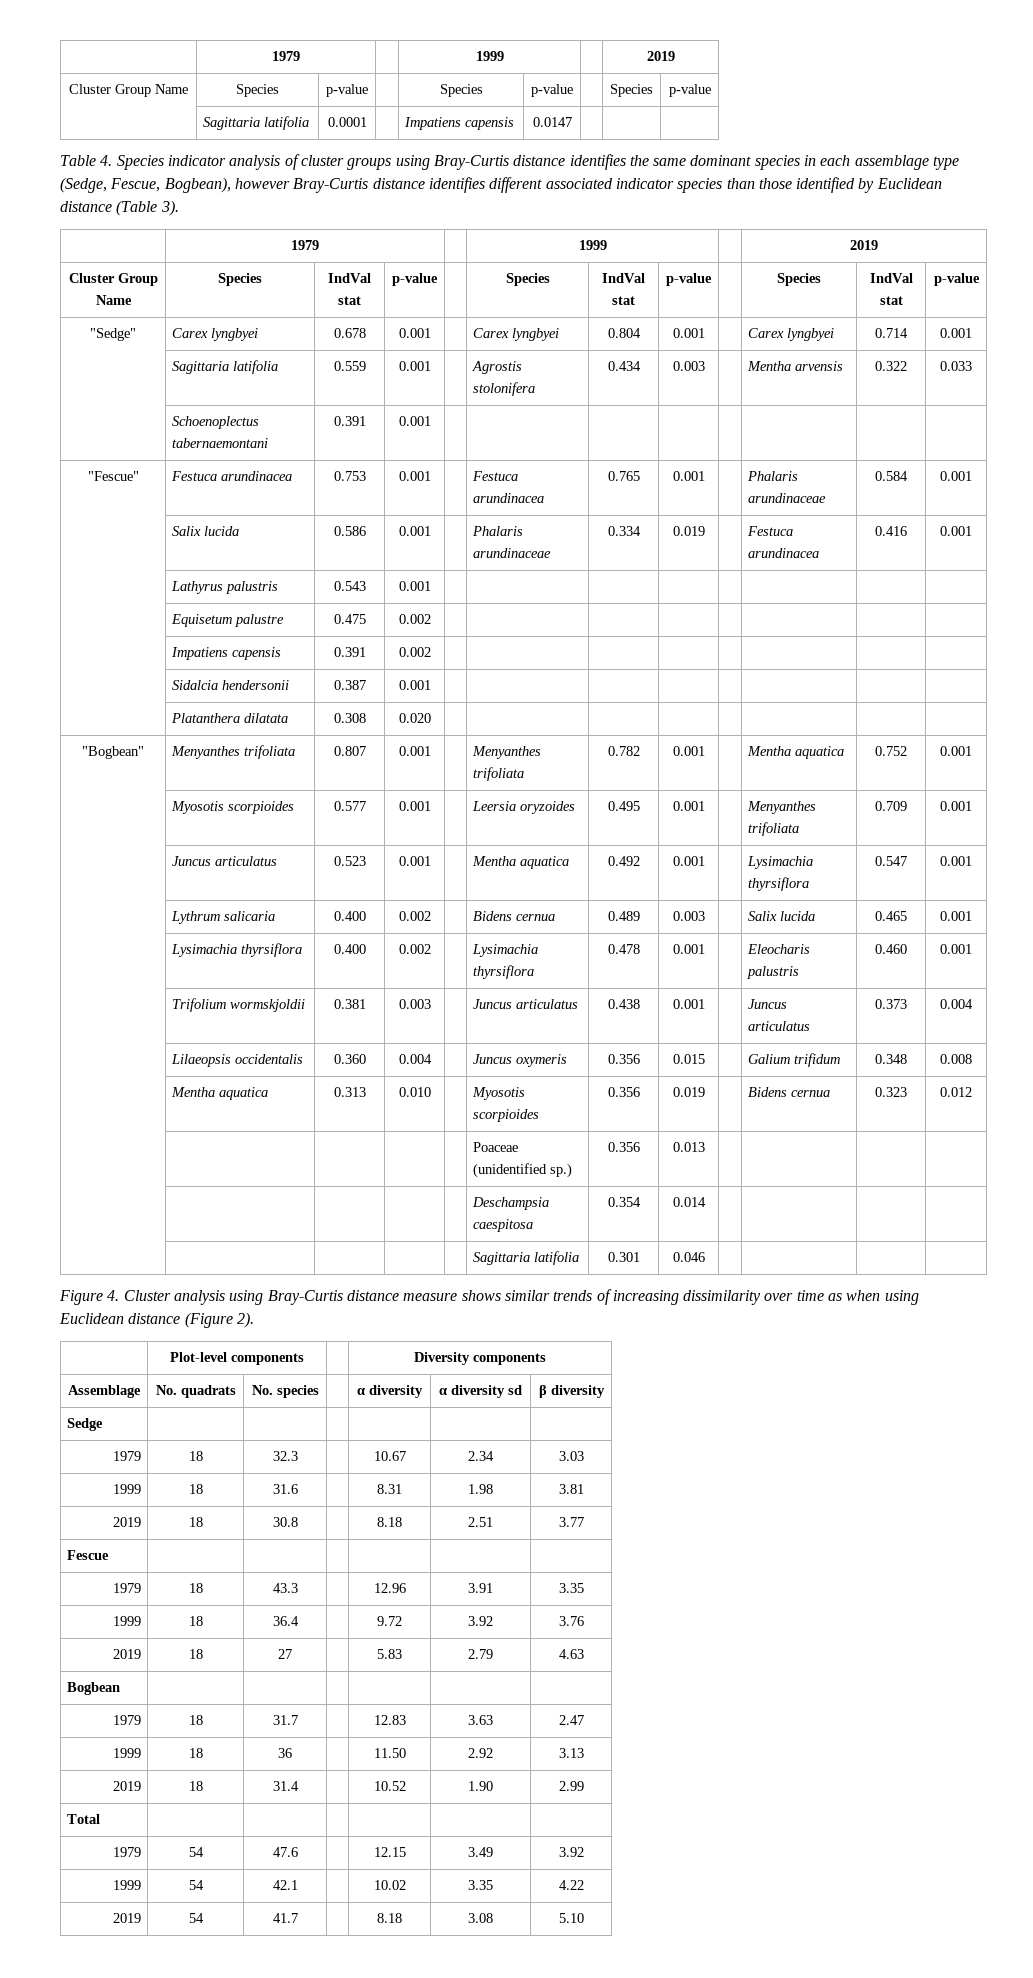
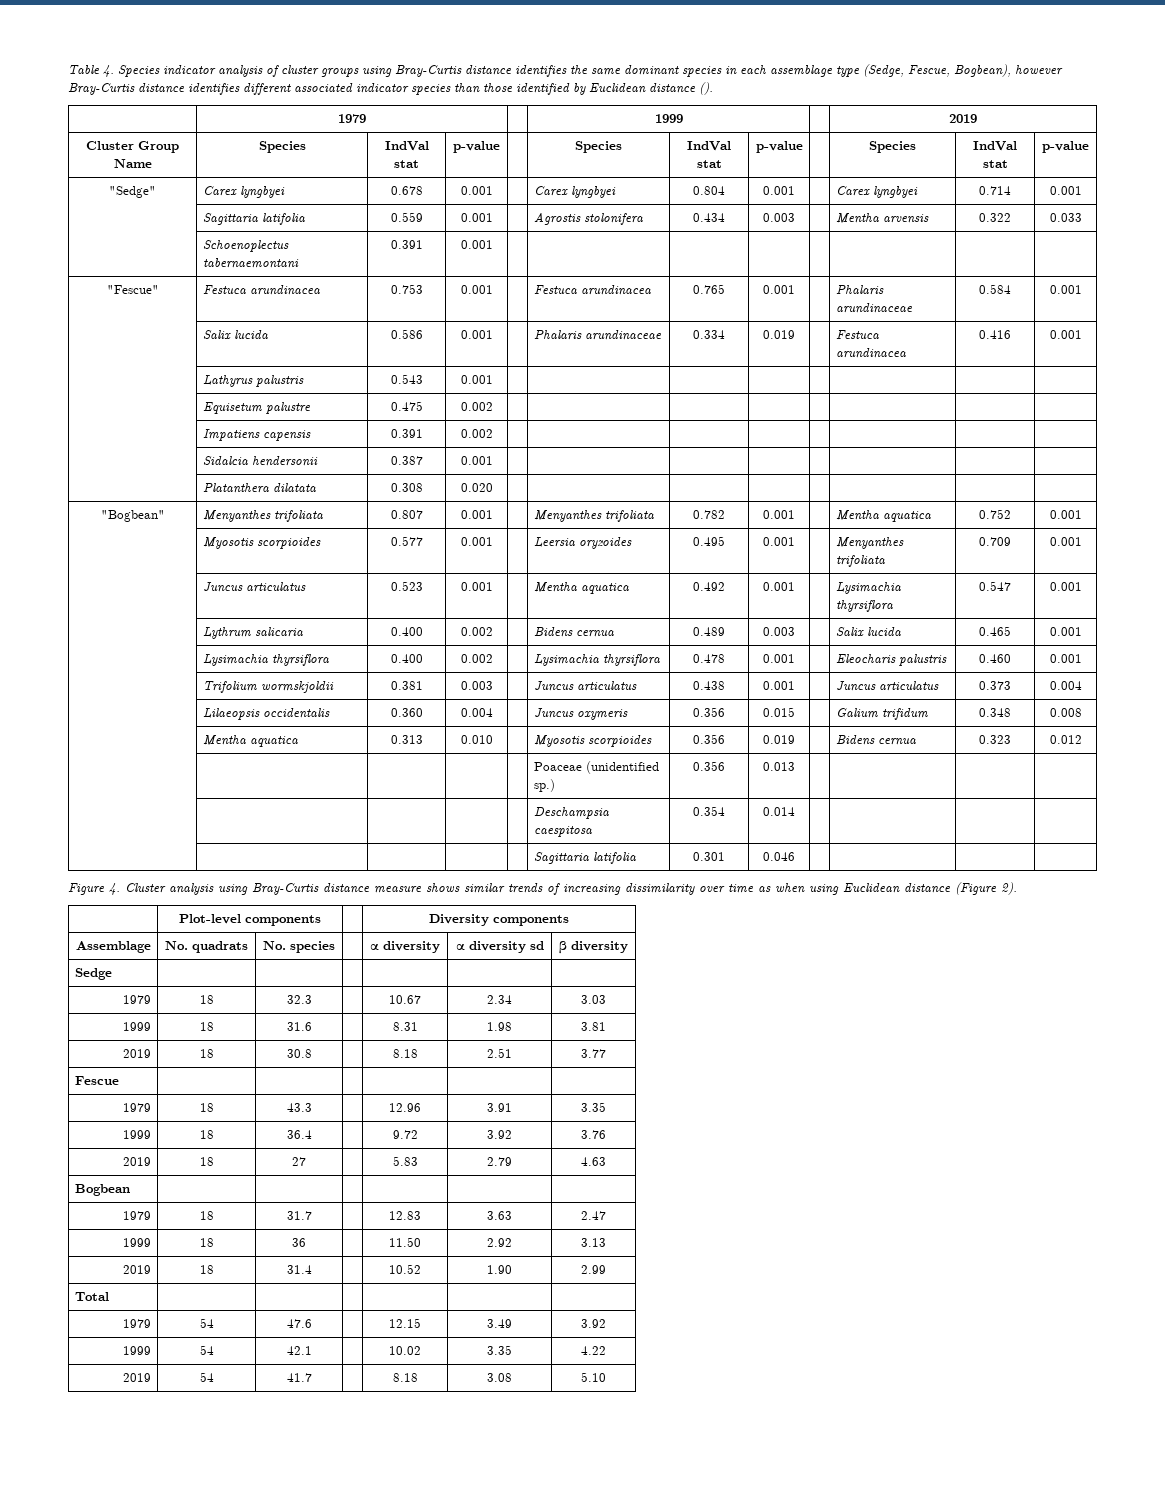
[272,51,300,61] [475,51,504,61] [646,51,675,61] [69,84,188,97] [236,84,279,97] [326,84,368,97] [439,84,483,97] [531,84,573,97] [610,84,653,97] [668,84,711,97] [203,116,310,130] [327,117,367,127] [404,117,515,130] [532,117,572,127] | 1979 | | 1999 | | 2019 // Cluster Group Name | Species | p-value | | Species | p-value | | Species | p-value // | Sagittaria latifolia | 0.0001 | | Impatiens capensis | 0.0147 | | | // -> (68, 69) none
[116,200,179,216] (Table 3). -> [699,82,713,95] ().

